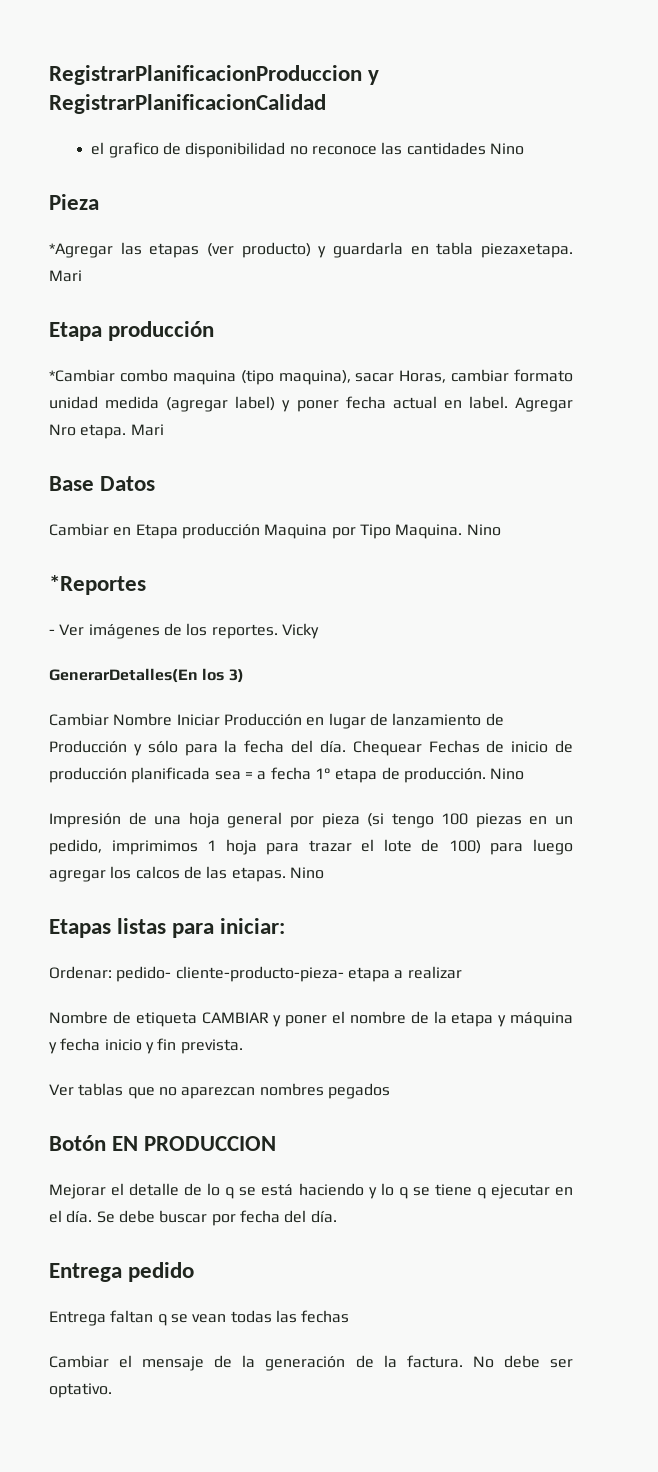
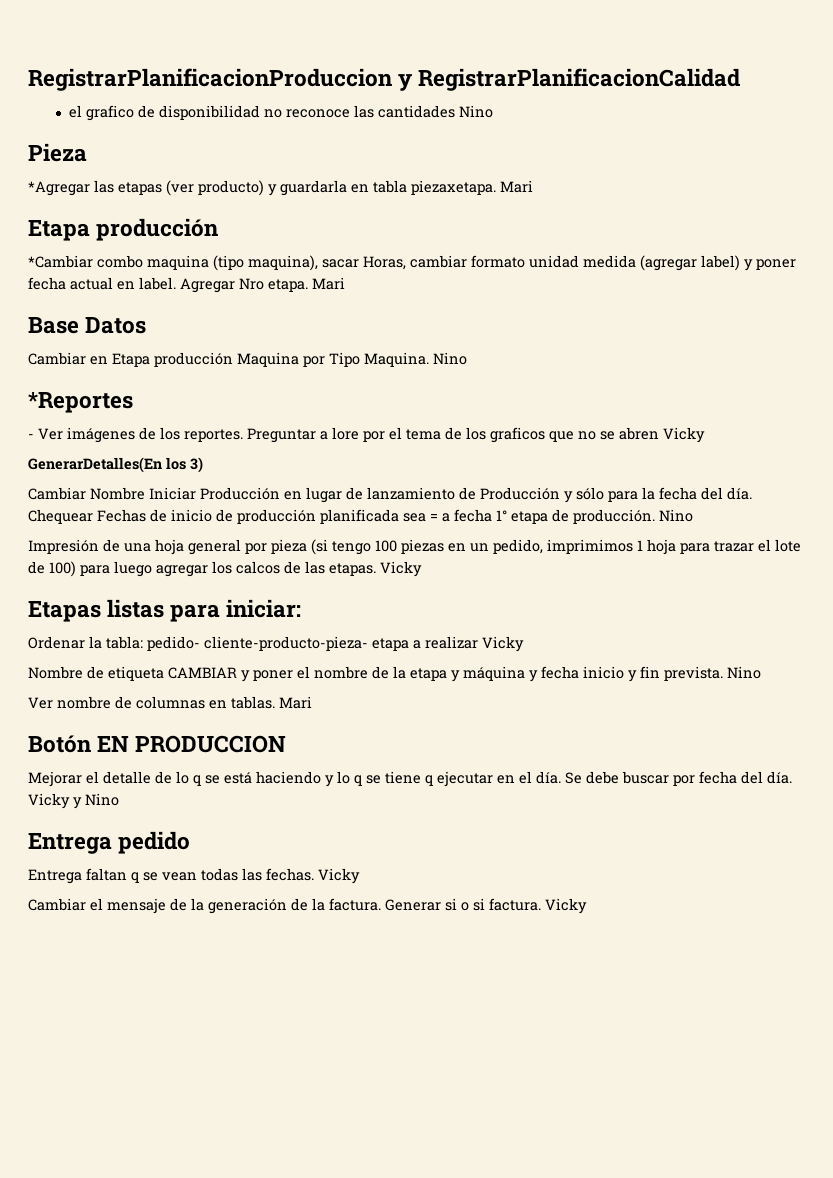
(278, 631) none -> [247,427,659,443] Preguntar a lore por el tema de los graficos que no se abren
[289,867,324,879] Nino -> [380,561,422,577] Vicky
[49,966,112,979] Ordenar: -> [28,636,143,649] Ordenar la tabla:
(462, 972) none -> [482,636,524,652] Vicky
[49,1083,390,1099] // Ver tablas que no aparezcan nombres pegados -> [727,666,761,679] [28,696,312,709] Nino // Ver nombre de columnas en tablas. Mari
(337, 1216) none -> [28,793,119,809] Vicky y Nino
[301,1310,350,1323] fechas -> [266,868,360,884] fechas. Vicky
[472,1355,574,1368] [49,1383,112,1398] No debe ser optativo. -> [385,898,587,914] Generar si o si factura. Vicky

